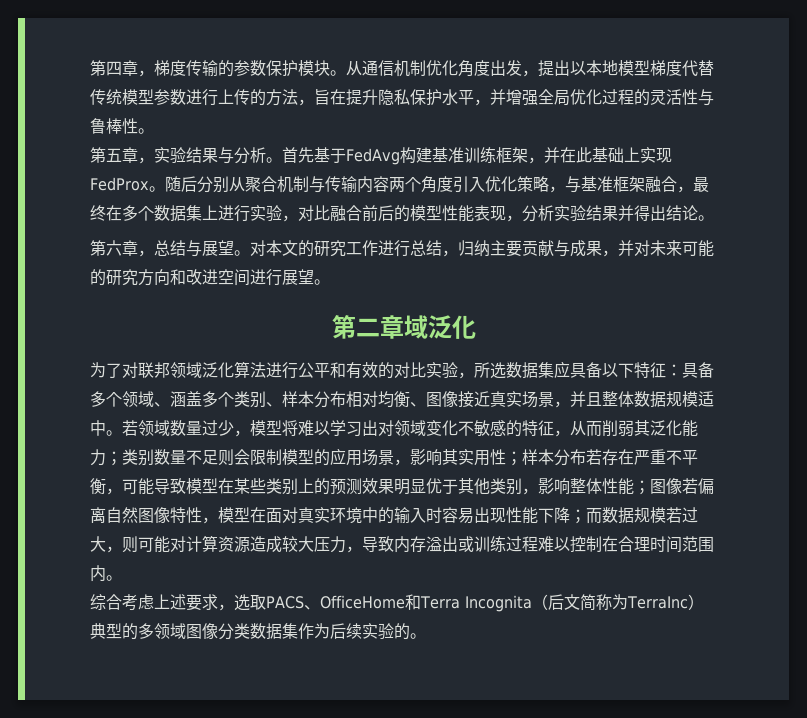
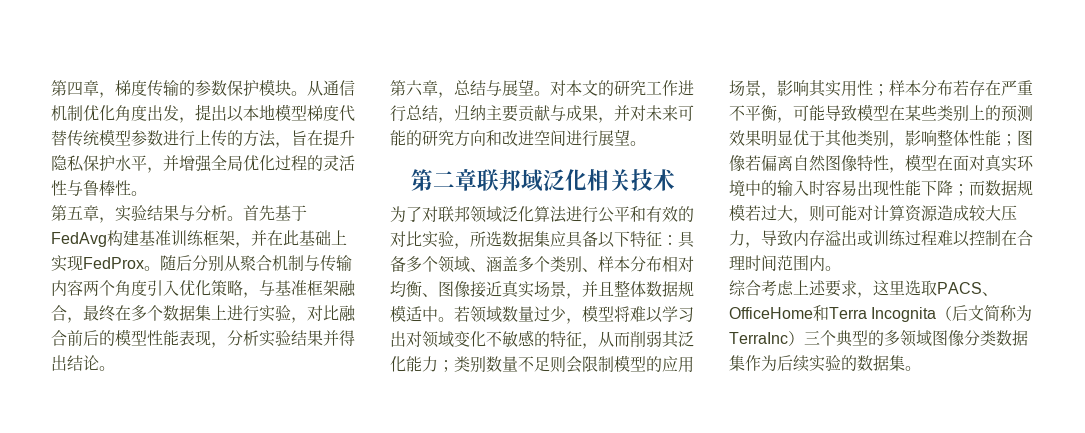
[403,315,476,339] 域泛化 -> [476,169,675,192] 联邦域泛化相关技术
(234, 607) none -> [873,280,905,296] 这里
(704, 602) none -> [804,330,836,346] 三个
(410, 631) none -> [857,355,905,371] 数据集

